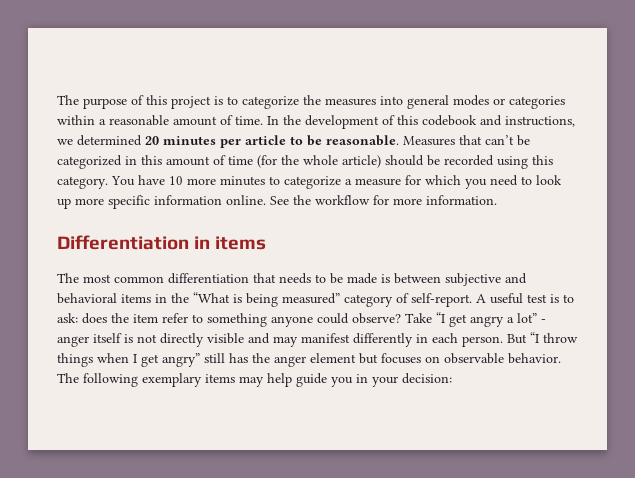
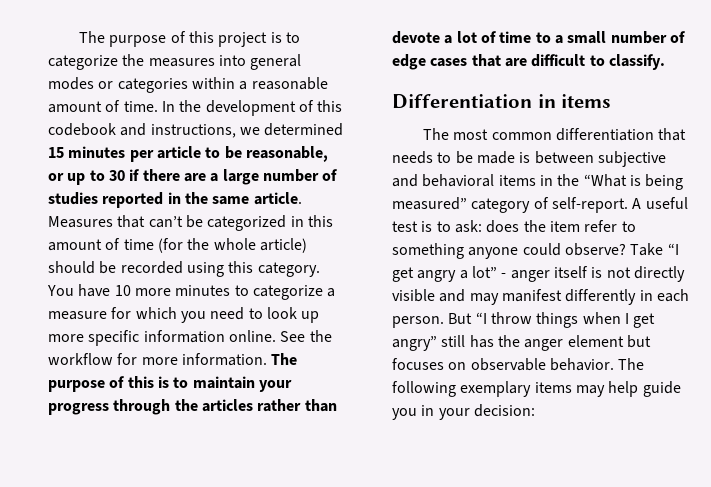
[145,136,159,145] 20 -> [48,147,64,158] 15
[326,135,399,146] reasonable. -> [245,146,328,162] [48,169,338,185] [48,192,302,208] reasonable, or up to 30 if there are a large number of studies reported in the same article.
(497, 200) none -> [271,353,298,365] [48,376,292,392] [48,399,337,415] [392,31,685,44] [392,54,665,70] The purpose of this is to maintain your progress through the articles rather than devote a lot of time to a small number of edge cases that are difficult to classify.

